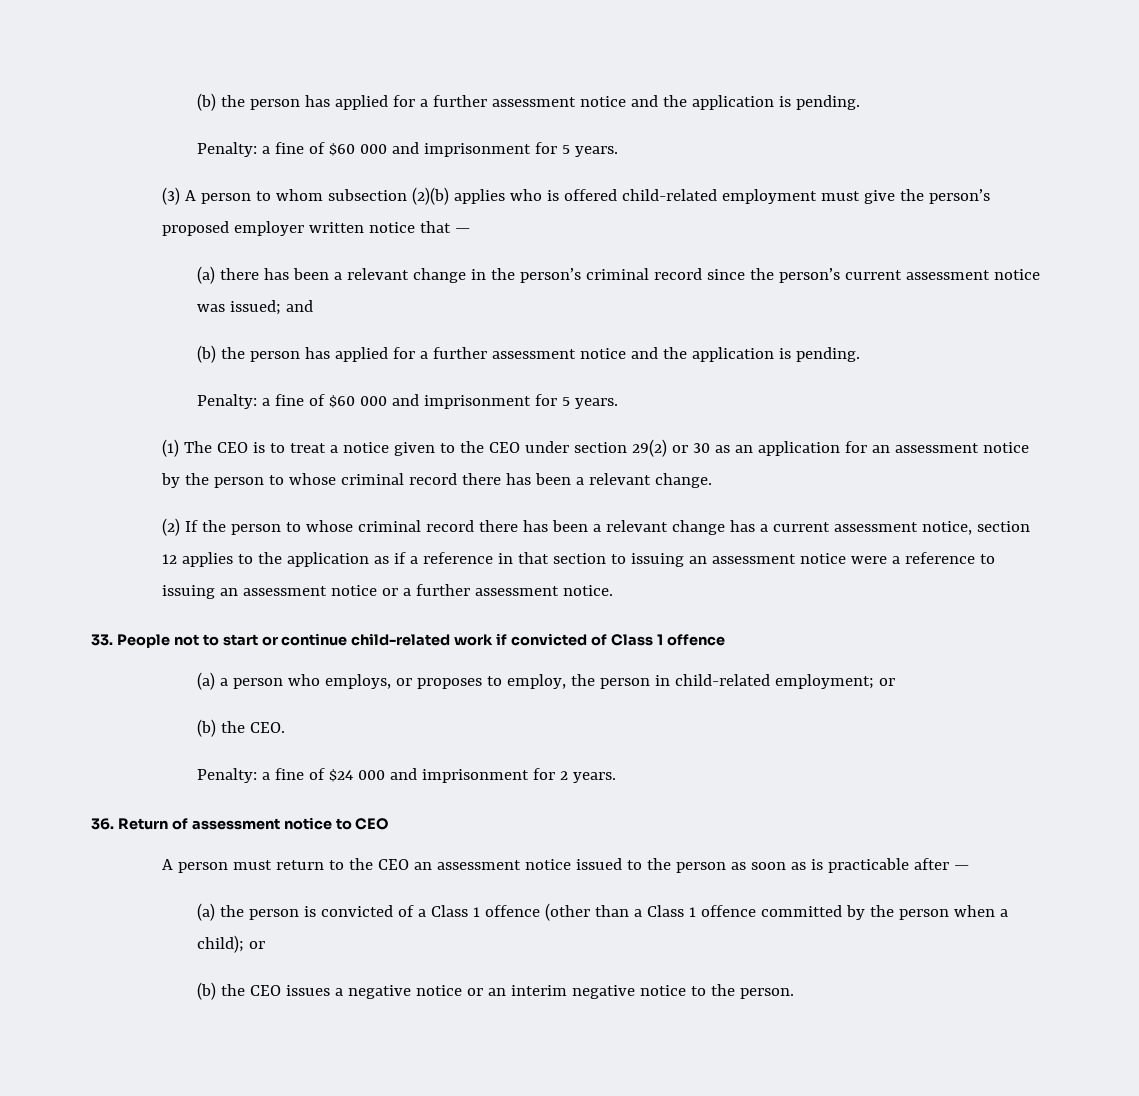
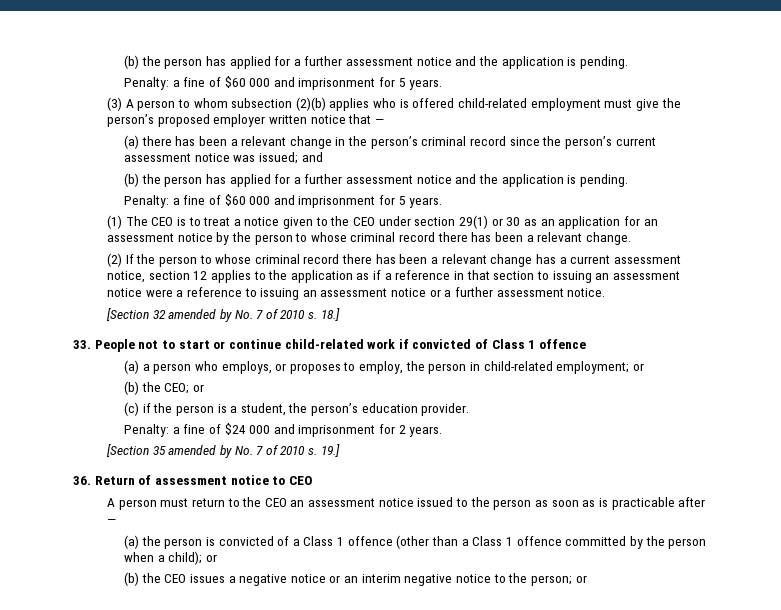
[631,439,667,457] 29(2) -> [458,215,488,229] 29(1)
(613, 590) none -> [105,308,340,322] // [Section 32 amended by No. 7 of 2010 s. 18.]
[250,722,286,733] CEO. -> [164,383,204,394] [123,402,470,416] CEO; or // (c) if the person is a student, the person’s education provider.
(617, 777) none -> [105,444,340,458] // [Section 35 amended by No. 7 of 2010 s. 19.]
[740,988,795,999] person. -> [530,575,587,586] person; or

